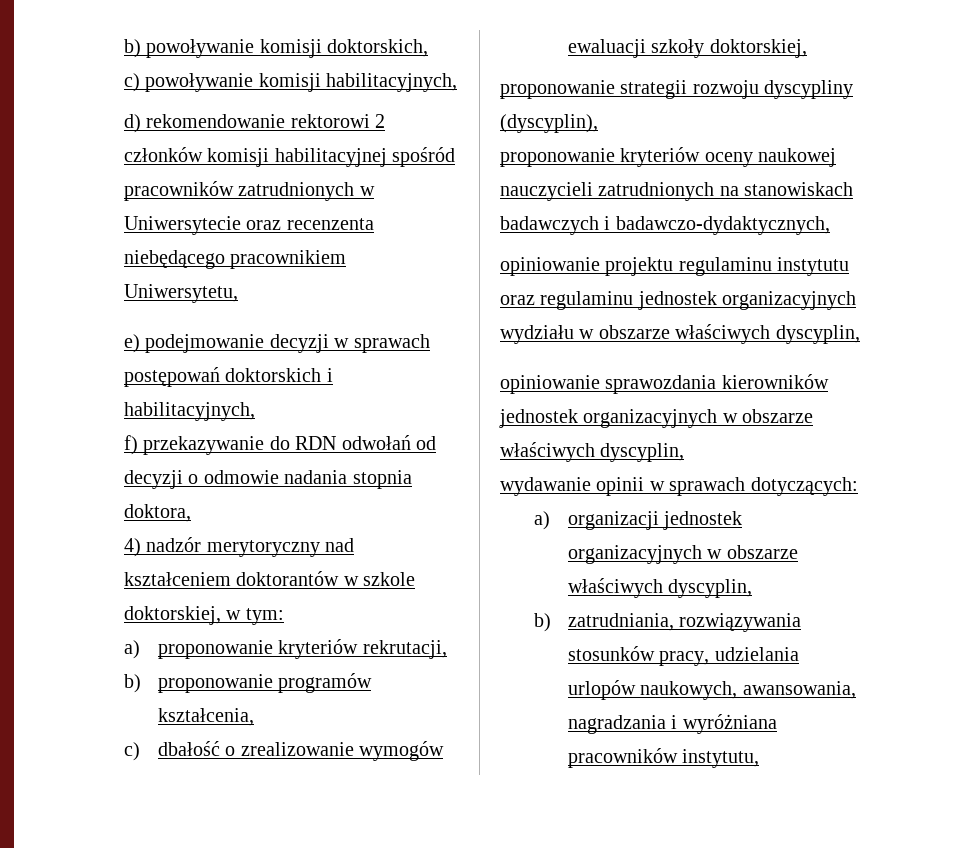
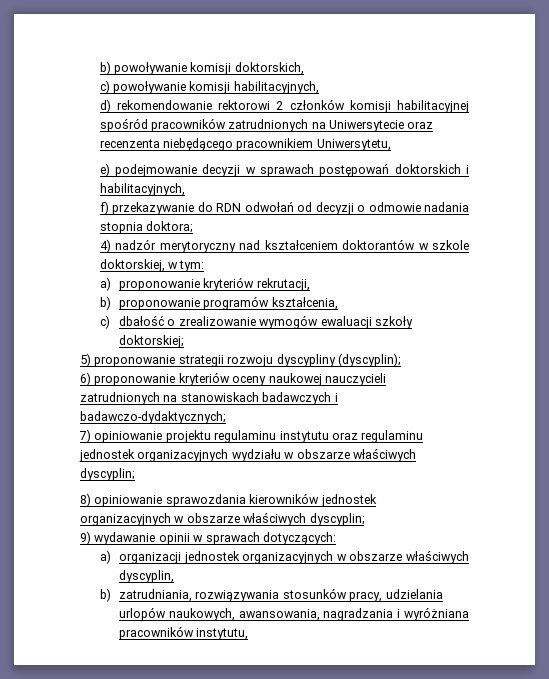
[359,186,375,196] w -> [311,122,326,129] na
[124,504,192,522] doktora, -> [145,221,193,233] doktora;
[709,39,807,58] doktorskiej, // -> [119,335,185,348] [80,353,91,367] doktorskiej; // 5)
[500,114,598,133] (dyscyplin), // -> [337,353,401,367] [80,372,91,386] (dyscyplin); // 6)
[615,216,830,235] badawczo-dydaktycznych, // -> [80,411,226,424] [79,429,91,443] badawczo-dydaktycznych; // 7)
[775,325,860,344] dyscyplin, // -> [80,468,135,481] [80,493,91,507] dyscyplin; // 8)
[600,443,685,462] dyscyplin, // -> [309,513,365,526] [80,531,91,545] dyscyplin; // 9)

